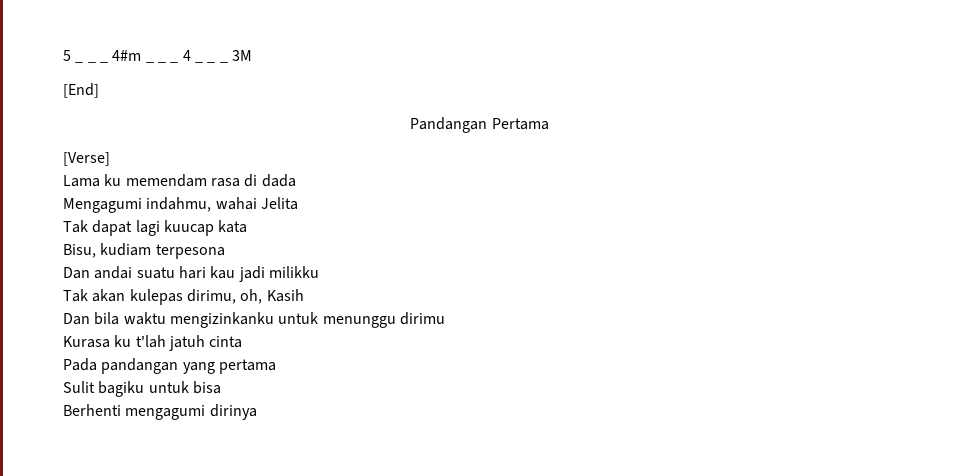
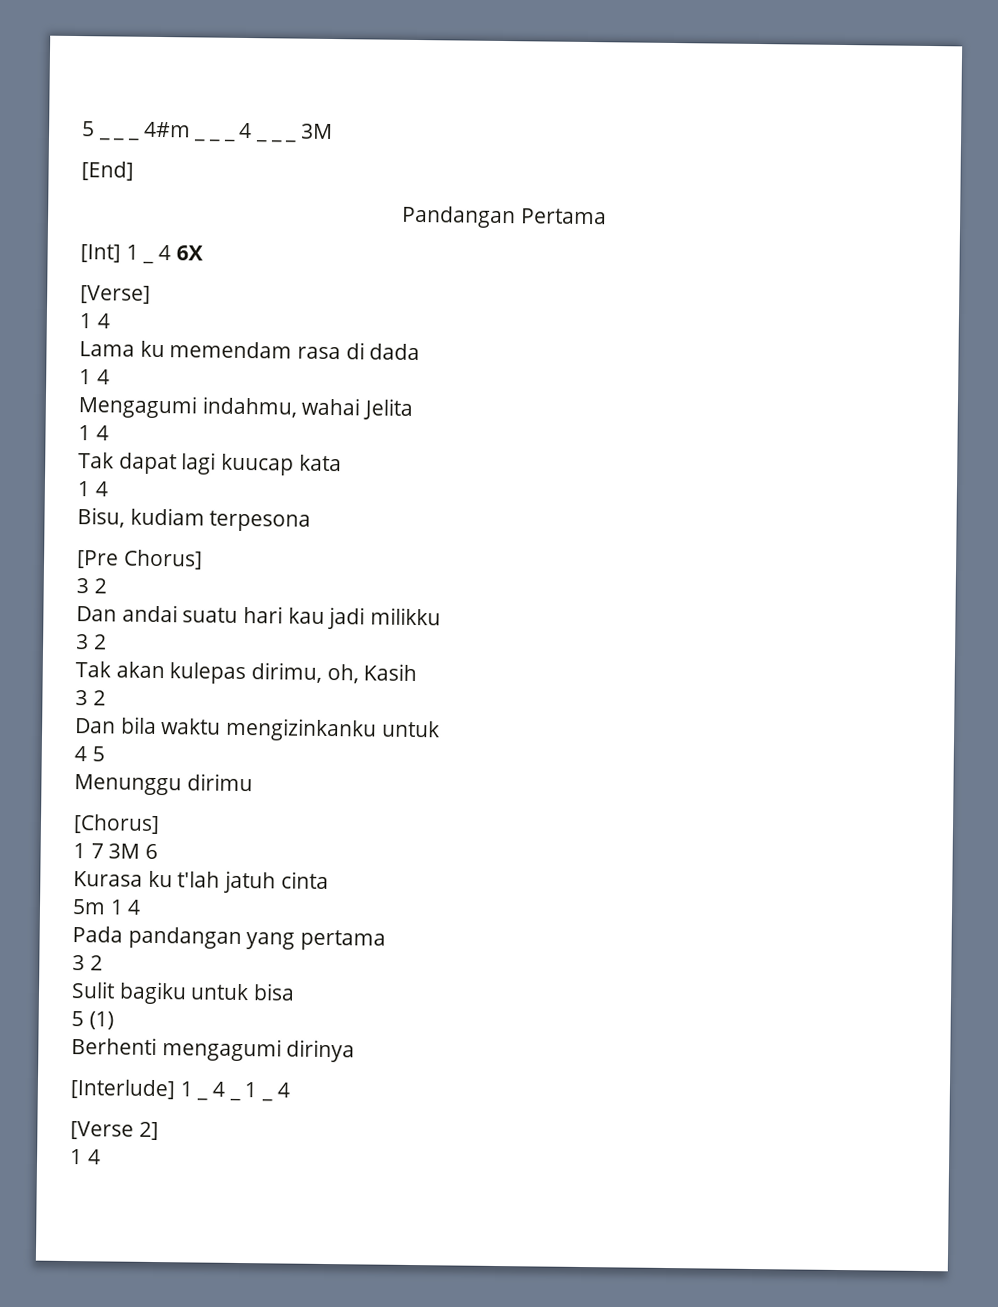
(549, 124) none -> [80,244,203,264] // [Int] 1 _ 4 6X
(110, 159) none -> [79,313,110,329] // 1 4
(296, 180) none -> [79,369,110,385] // 1 4
(298, 203) none -> [78,425,109,441] // 1 4
(248, 226) none -> [77,481,108,497] // 1 4
(225, 251) none -> [76,549,203,570] [76,578,107,594] // [Pre Chorus] // 3 2
(319, 272) none -> [76,634,107,650] // 3 2
(304, 295) none -> [75,690,106,706] // 3 2
[322,312,445,328] menunggu dirimu -> [74,746,105,762] [74,773,253,796] [73,814,160,835] [73,843,159,860] // 4 5 // Menunggu dirimu // [Chorus] // 1 7 3M 6
(243, 342) none -> [72,899,142,915] // 5m 1 4
(276, 366) none -> [72,955,103,971] // 3 2
(221, 387) none -> [71,1011,114,1030] // 5 (1)
(257, 412) none -> [70,1079,290,1102] [70,1121,159,1141] [70,1149,101,1165] // [Interlude] 1 _ 4 _ 1 _ 4 // [Verse 2] // 1 4

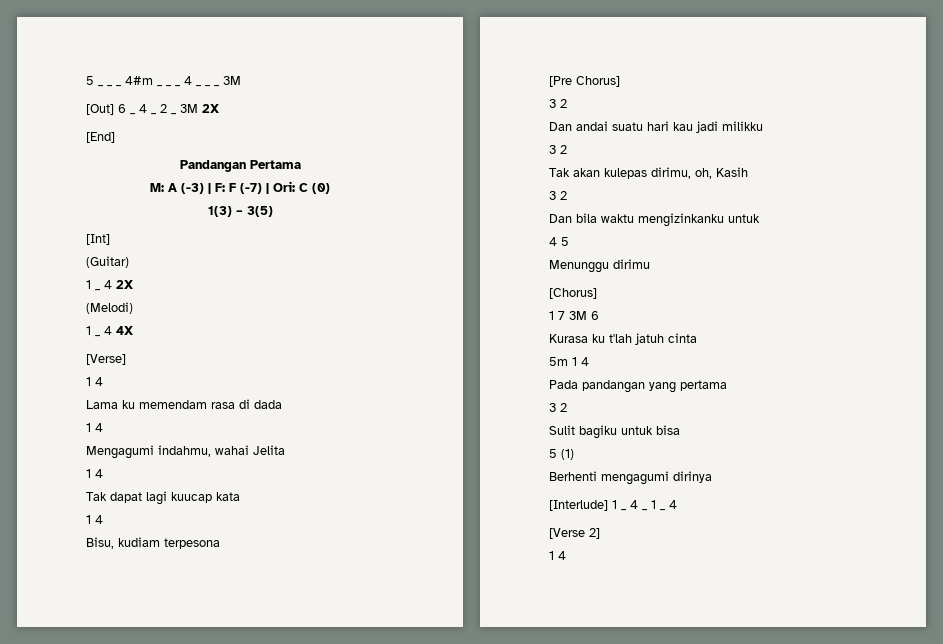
[81,161,134,181] [401,205,607,229] [End] // Pandangan Pertama -> [86,104,126,115] [130,113,136,115] [139,104,147,113] [151,113,157,115] [160,104,167,113] [171,113,177,115] [180,104,219,113] [86,132,115,143] [179,160,301,172] [150,181,330,194] [207,206,273,217] [Out] 6 _ 4 _ 2 _ 3M 2X // [End] // Pandangan Pertama // M: A (-3) | F: F (-7) | Ori: C (0) // 1(3) – 3(5)
[125,244,203,264] 1 _ 4 6X -> [86,256,129,268] [86,280,91,289] [95,289,101,291] [104,280,133,289] [86,302,133,314] [86,326,91,335] [95,335,101,337] [104,326,133,335] // (Guitar) // 1 _ 4 2X // (Melodi) // 1 _ 4 4X

